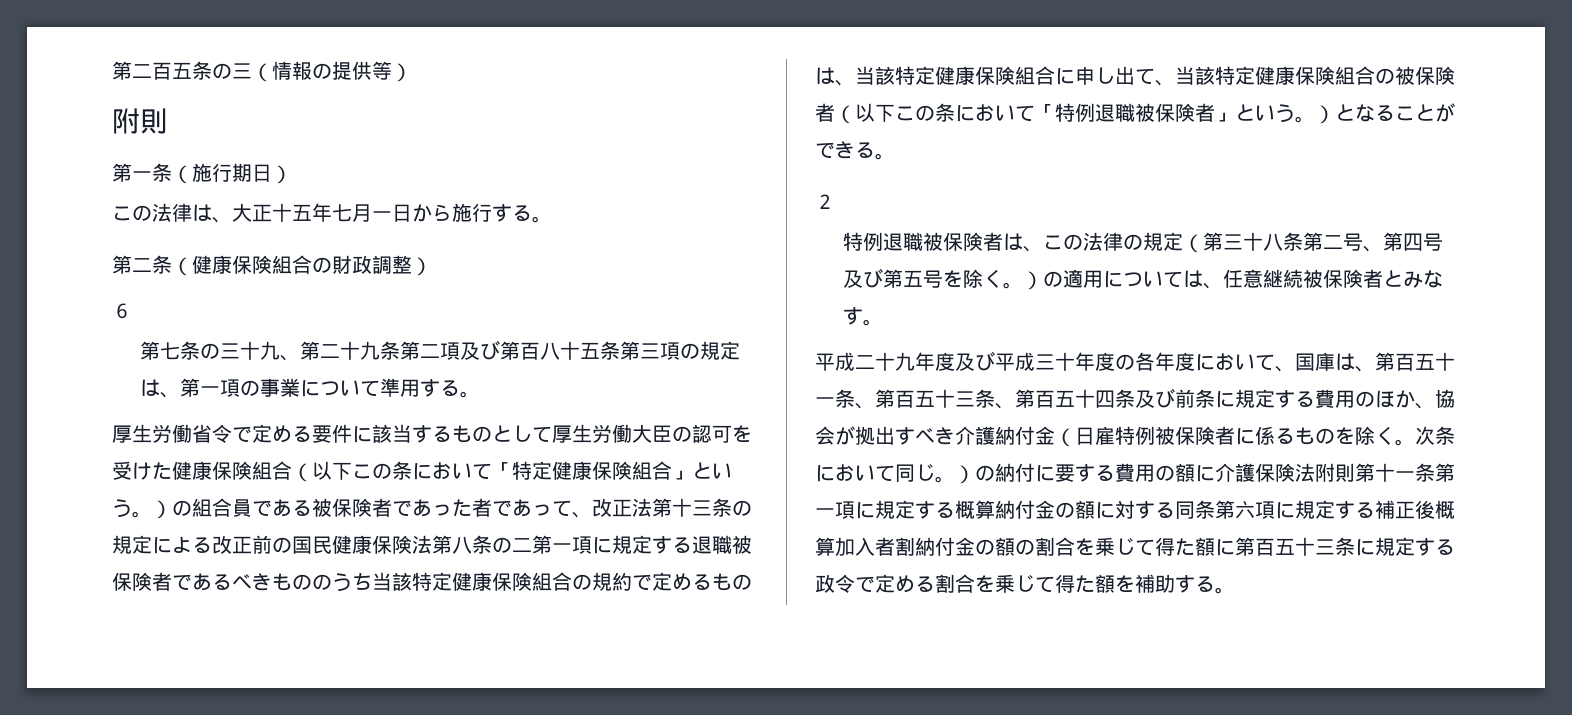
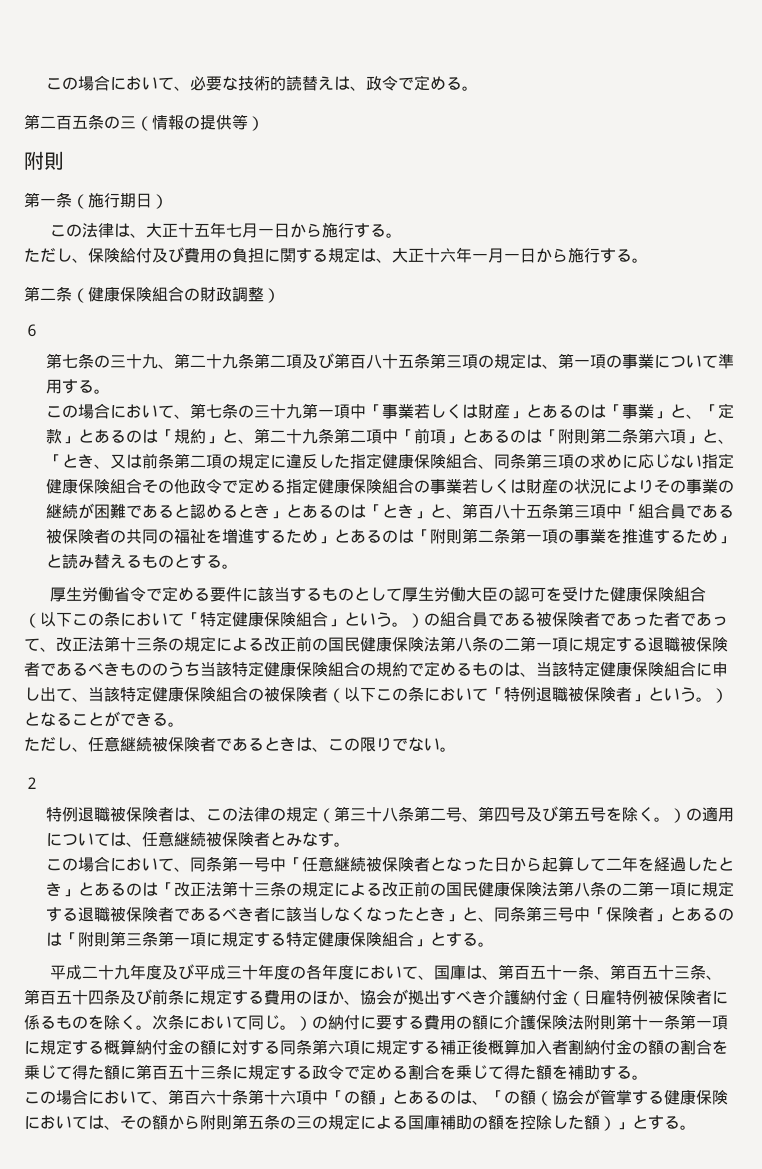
(112, 70) none -> [46,75,479,91] この場合において、必要な技術的読替えは、政令で定める。 //
(552, 219) none -> [24,247,648,263] // ただし、保険給付及び費用の負担に関する規定は、大正十六年一月一日から施行する。
(481, 394) none -> [46,403,735,419] [46,428,735,444] [46,453,735,469] [46,478,735,494] [46,503,735,519] [46,528,735,544] [46,554,239,569] // この場合において、第七条の三十九第一項中「事業若しくは財産」とあるのは「事業」と、「定款」とあるのは「規約」と、第二十九条第二項中「前項」とあるのは「附則第二条第六項」と、「とき、又は前条第二項の規定に違反した指定健康保険組合、同条第三項の求めに応じない指定健康保険組合その他政令で定める指定健康保険組合の事業若しくは財産の状況によりその事業の継続が困難であると認めるとき」とあるのは「とき」と、第百八十五条第三項中「組合員である被保険者の共同の福祉を増進するため」とあるのは「附則第二条第一項の事業を推進するため」と読み替えるものとする。
(895, 156) none -> [24,736,456,752] // ただし、任意継続被保険者であるときは、この限りでない。
(884, 322) none -> [46,856,735,872] [46,881,735,897] [46,906,735,922] [46,931,495,947] // この場合において、同条第一号中「任意継続被保険者となった日から起算して二年を経過したとき」とあるのは「改正法第十三条の規定による改正前の国民健康保険法第八条の二第一項に規定する退職被保険者であるべき者に該当しなくなったとき」と、同条第三号中「保険者」とあるのは「附則第三条第一項に規定する特定健康保険組合」とする。
(1235, 590) none -> [24,1089,728,1106] [24,1114,696,1131] // この場合において、第百六十条第十六項中「の額」とあるのは、「の額（協会が管掌する健康保険においては、その額から附則第五条の三の規定による国庫補助の額を控除した額）」とする。

